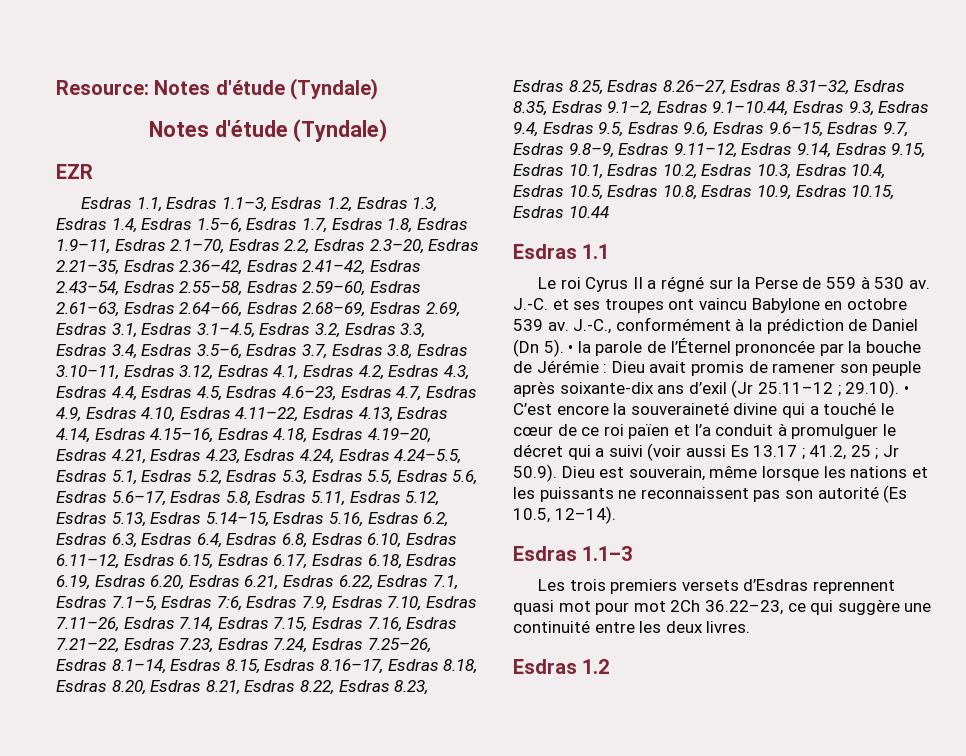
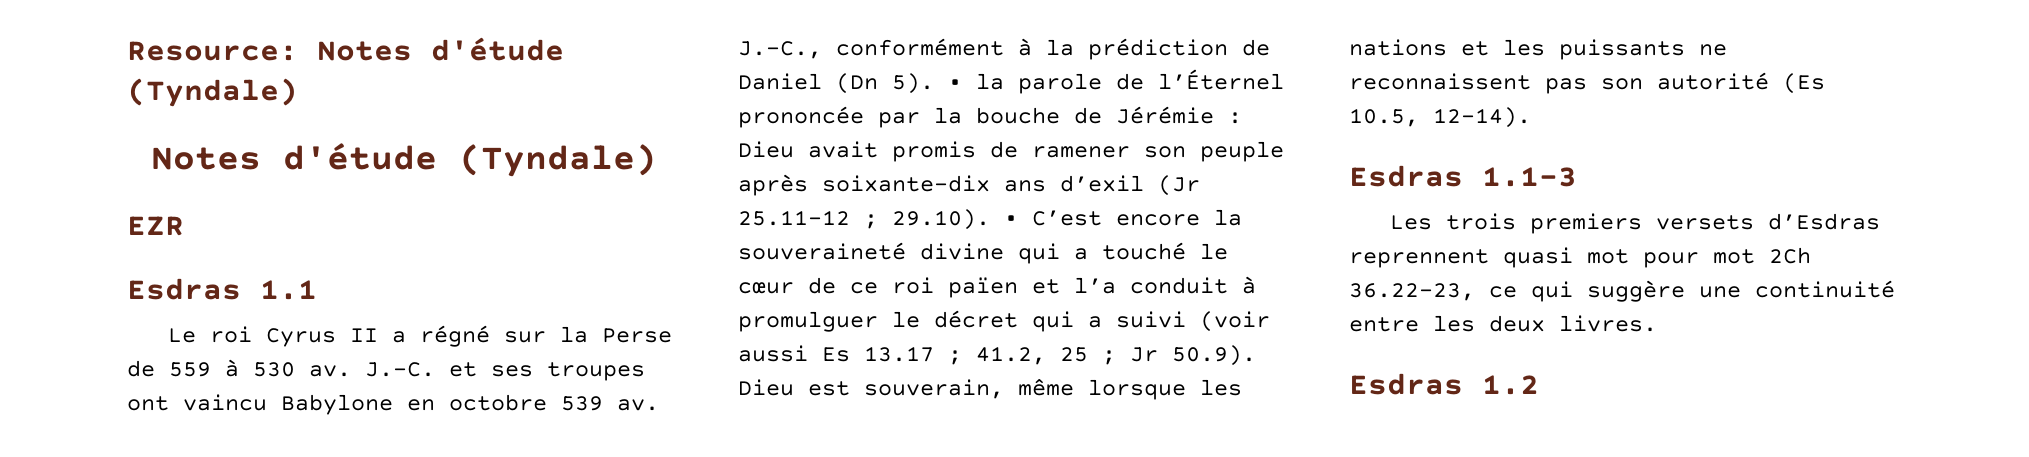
[81,197,438,212] [56,218,468,233] [56,239,480,254] [56,260,421,275] [56,281,421,296] [56,302,460,317] [56,323,426,338] [56,344,468,359] [56,365,469,380] [56,386,477,401] [56,407,449,422] [56,428,431,443] [56,449,462,464] [56,470,478,485] [56,491,440,506] [56,512,449,527] [56,533,457,548] [56,554,458,569] [56,575,458,590] [56,596,477,611] [56,617,458,632] [56,638,431,653] [56,659,478,674] [56,680,429,695] [513,80,905,95] [513,101,930,116] [513,122,908,137] [513,143,926,158] [513,164,886,179] [513,185,895,200] [513,206,609,218] // Esdras 1.1, Esdras 1.1–3, Esdras 1.2, Esdras 1.3, Esdras 1.4, Esdras 1.5–6, Esdras 1.7, Esdras 1.8, Esdras 1.9–11, Esdras 2.1–70, Esdras 2.2, Esdras 2.3–20, Esdras 2.21–35, Esdras 2.36–42, Esdras 2.41–42, Esdras 2.43–54, Esdras 2.55–58, Esdras 2.59–60, Esdras 2.61–63, Esdras 2.64–66, Esdras 2.68–69, Esdras 2.69, Esdras 3.1, Esdras 3.1–4.5, Esdras 3.2, Esdras 3.3, Esdras 3.4, Esdras 3.5–6, Esdras 3.7, Esdras 3.8, Esdras 3.10–11, Esdras 3.12, Esdras 4.1, Esdras 4.2, Esdras 4.3, Esdras 4.4, Esdras 4.5, Esdras 4.6–23, Esdras 4.7, Esdras 4.9, Esdras 4.10, Esdras 4.11–22, Esdras 4.13, Esdras 4.14, Esdras 4.15–16, Esdras 4.18, Esdras 4.19–20, Esdras 4.21, Esdras 4.23, Esdras 4.24, Esdras 4.24–5.5, Esdras 5.1, Esdras 5.2, Esdras 5.3, Esdras 5.5, Esdras 5.6, Esdras 5.6–17, Esdras 5.8, Esdras 5.11, Esdras 5.12, Esdras 5.13, Esdras 5.14–15, Esdras 5.16, Esdras 6.2, Esdras 6.3, Esdras 6.4, Esdras 6.8, Esdras 6.10, Esdras 6.11–12, Esdras 6.15, Esdras 6.17, Esdras 6.18, Esdras 6.19, Esdras 6.20, Esdras 6.21, Esdras 6.22, Esdras 7.1, Esdras 7.1–5, Esdras 7:6, Esdras 7.9, Esdras 7.10, Esdras 7.11–26, Esdras 7.14, Esdras 7.15, Esdras 7.16, Esdras 7.21–22, Esdras 7.23, Esdras 7.24, Esdras 7.25–26, Esdras 8.1–14, Esdras 8.15, Esdras 8.16–17, Esdras 8.18, Esdras 8.20, Esdras 8.21, Esdras 8.22, Esdras 8.23, Esdras 8.25, Esdras 8.26–27, Esdras 8.31–32, Esdras 8.35, Esdras 9.1–2, Esdras 9.1–10.44, Esdras 9.3, Esdras 9.4, Esdras 9.5, Esdras 9.6, Esdras 9.6–15, Esdras 9.7, Esdras 9.8–9, Esdras 9.11–12, Esdras 9.14, Esdras 9.15, Esdras 10.1, Esdras 10.2, Esdras 10.3, Esdras 10.4, Esdras 10.5, Esdras 10.8, Esdras 10.9, Esdras 10.15, Esdras 10.44 -> (184, 226) none

